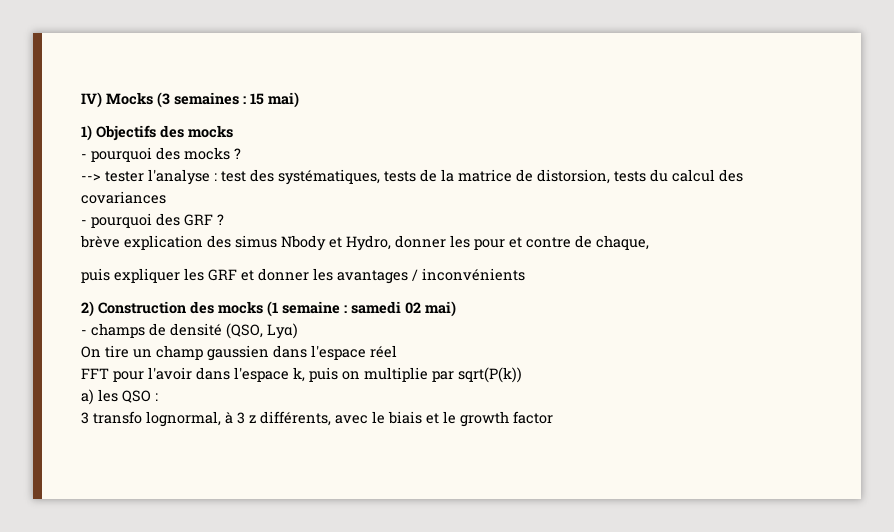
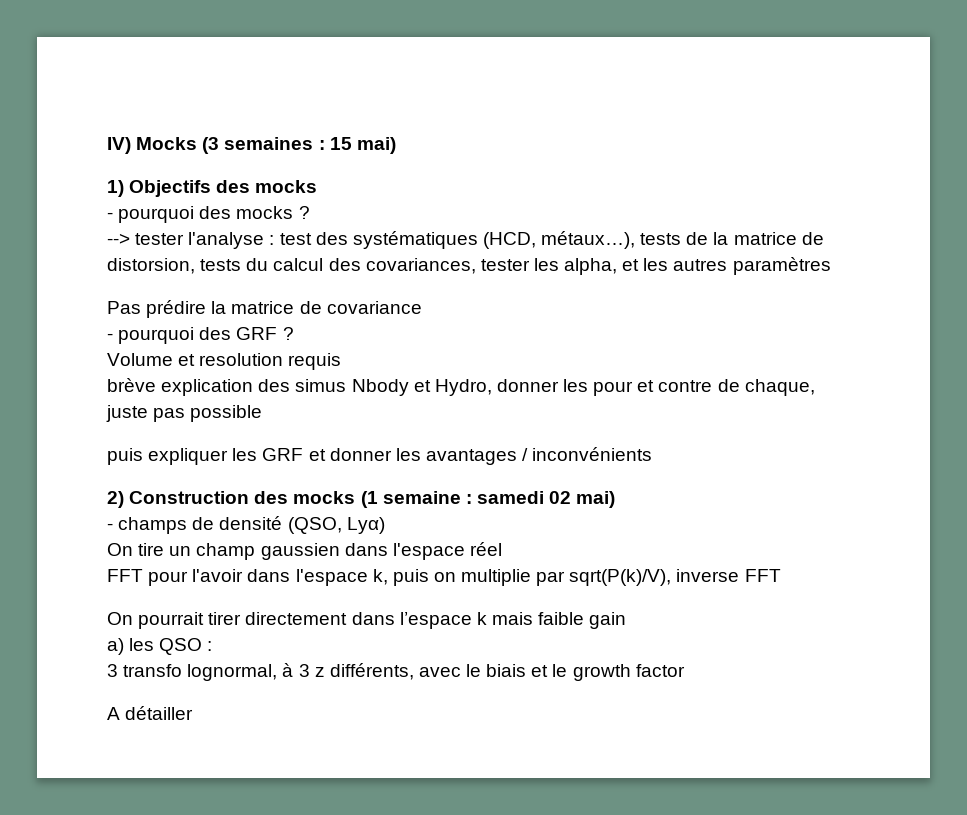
[278,169,380,185] systématiques, -> [352,231,636,249] systématiques (HCD, métaux…),
[81,191,166,204] covariances -> [365,257,831,275] [107,300,422,318] covariances, tester les alpha, et les autres paramètres // Pas prédire la matrice de covariance
(224, 219) none -> [107,353,342,370] // Volume et resolution requis
(649, 242) none -> [106,405,263,422] juste pas possible
[458,367,522,383] sqrt(P(k)) -> [569,569,781,586] [107,612,627,629] sqrt(P(k)/V), inverse FFT // On pourrait tirer directement dans l’espace k mais faible gain
(553, 417) none -> [107,706,194,720] // A détailler

